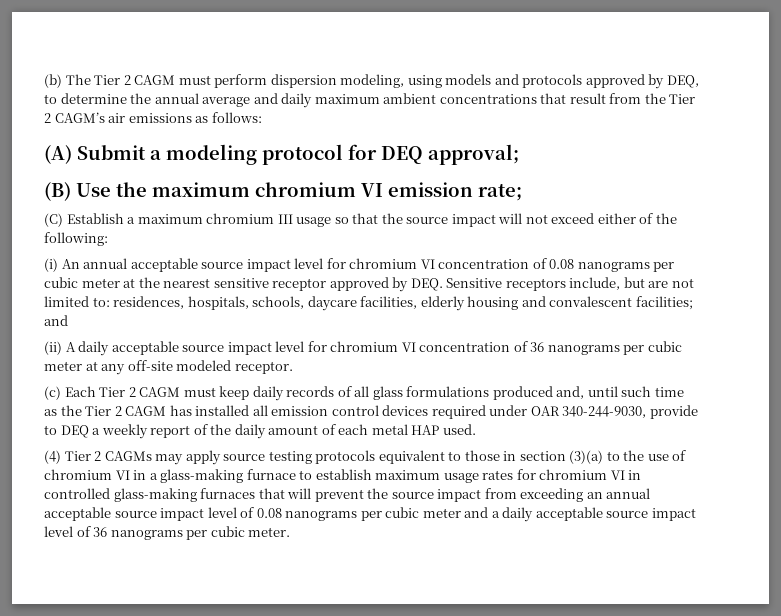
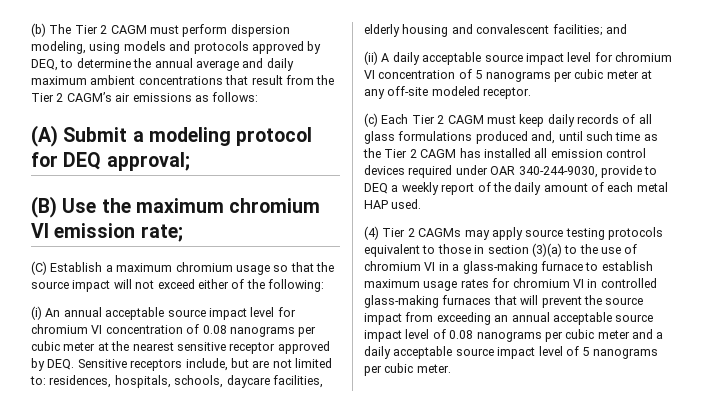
[277,214,293,224] III -> (233, 267) none
[530,342,545,352] 36 -> [475,70,483,79] 5
[93,527,108,537] 36 -> [582,347,590,356] 5

